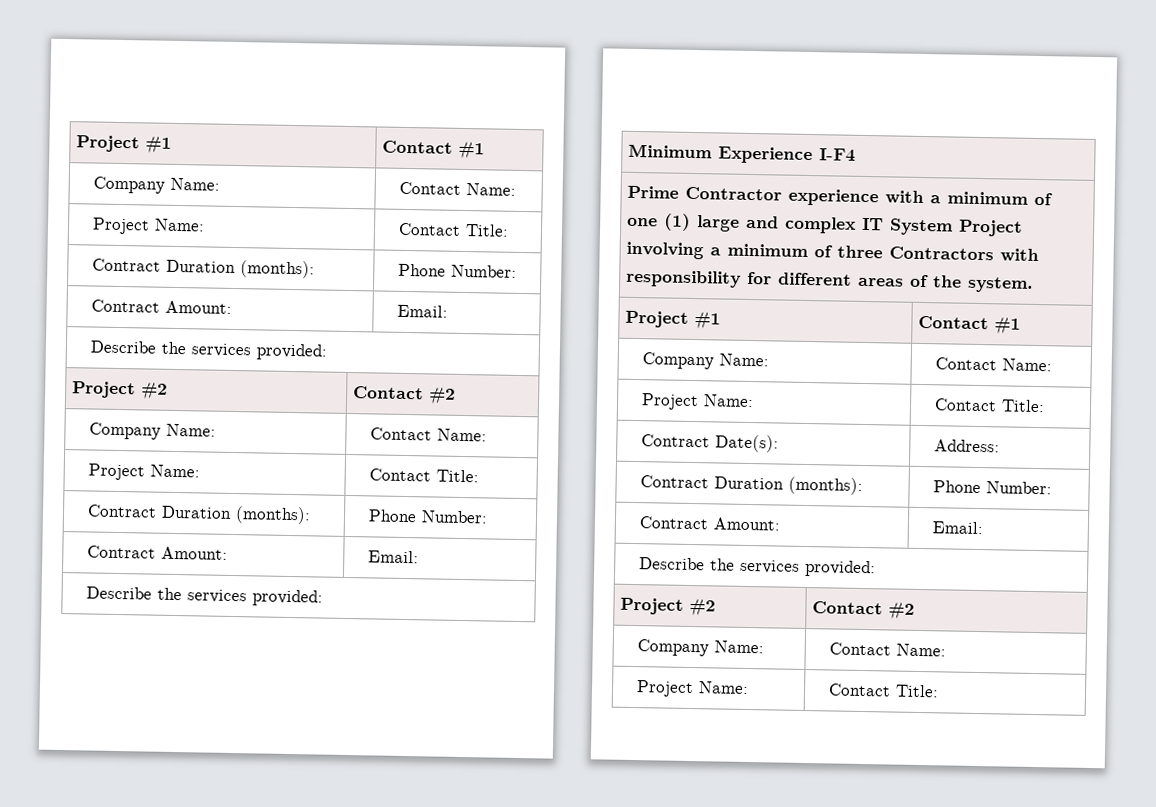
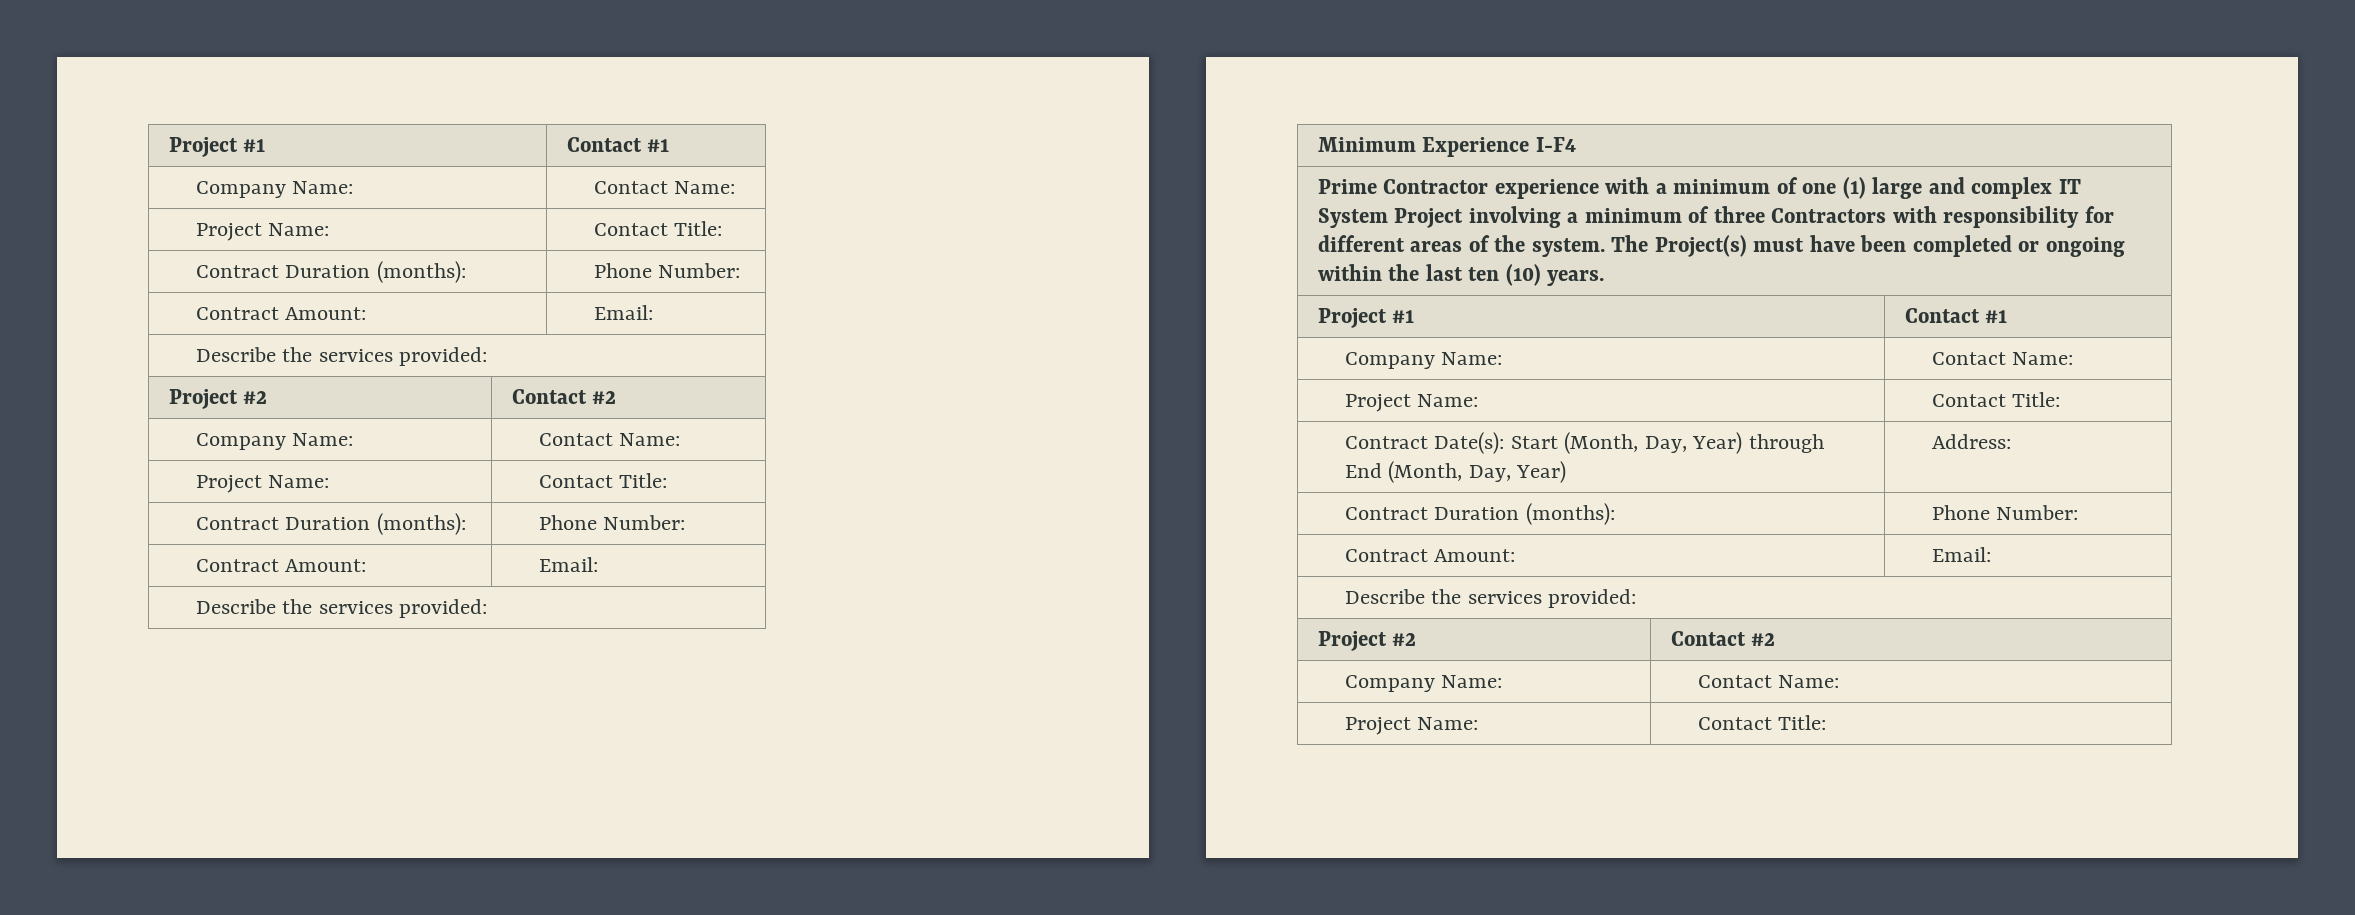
(1034, 284) none -> [1611,235,2125,257] [1317,264,1605,286] The Project(s) must have been completed or ongoing within the last ten (10) years.
(780, 443) none -> [1510,432,1824,454] [1344,461,1567,483] Start (Month, Day, Year) through End (Month, Day, Year)

